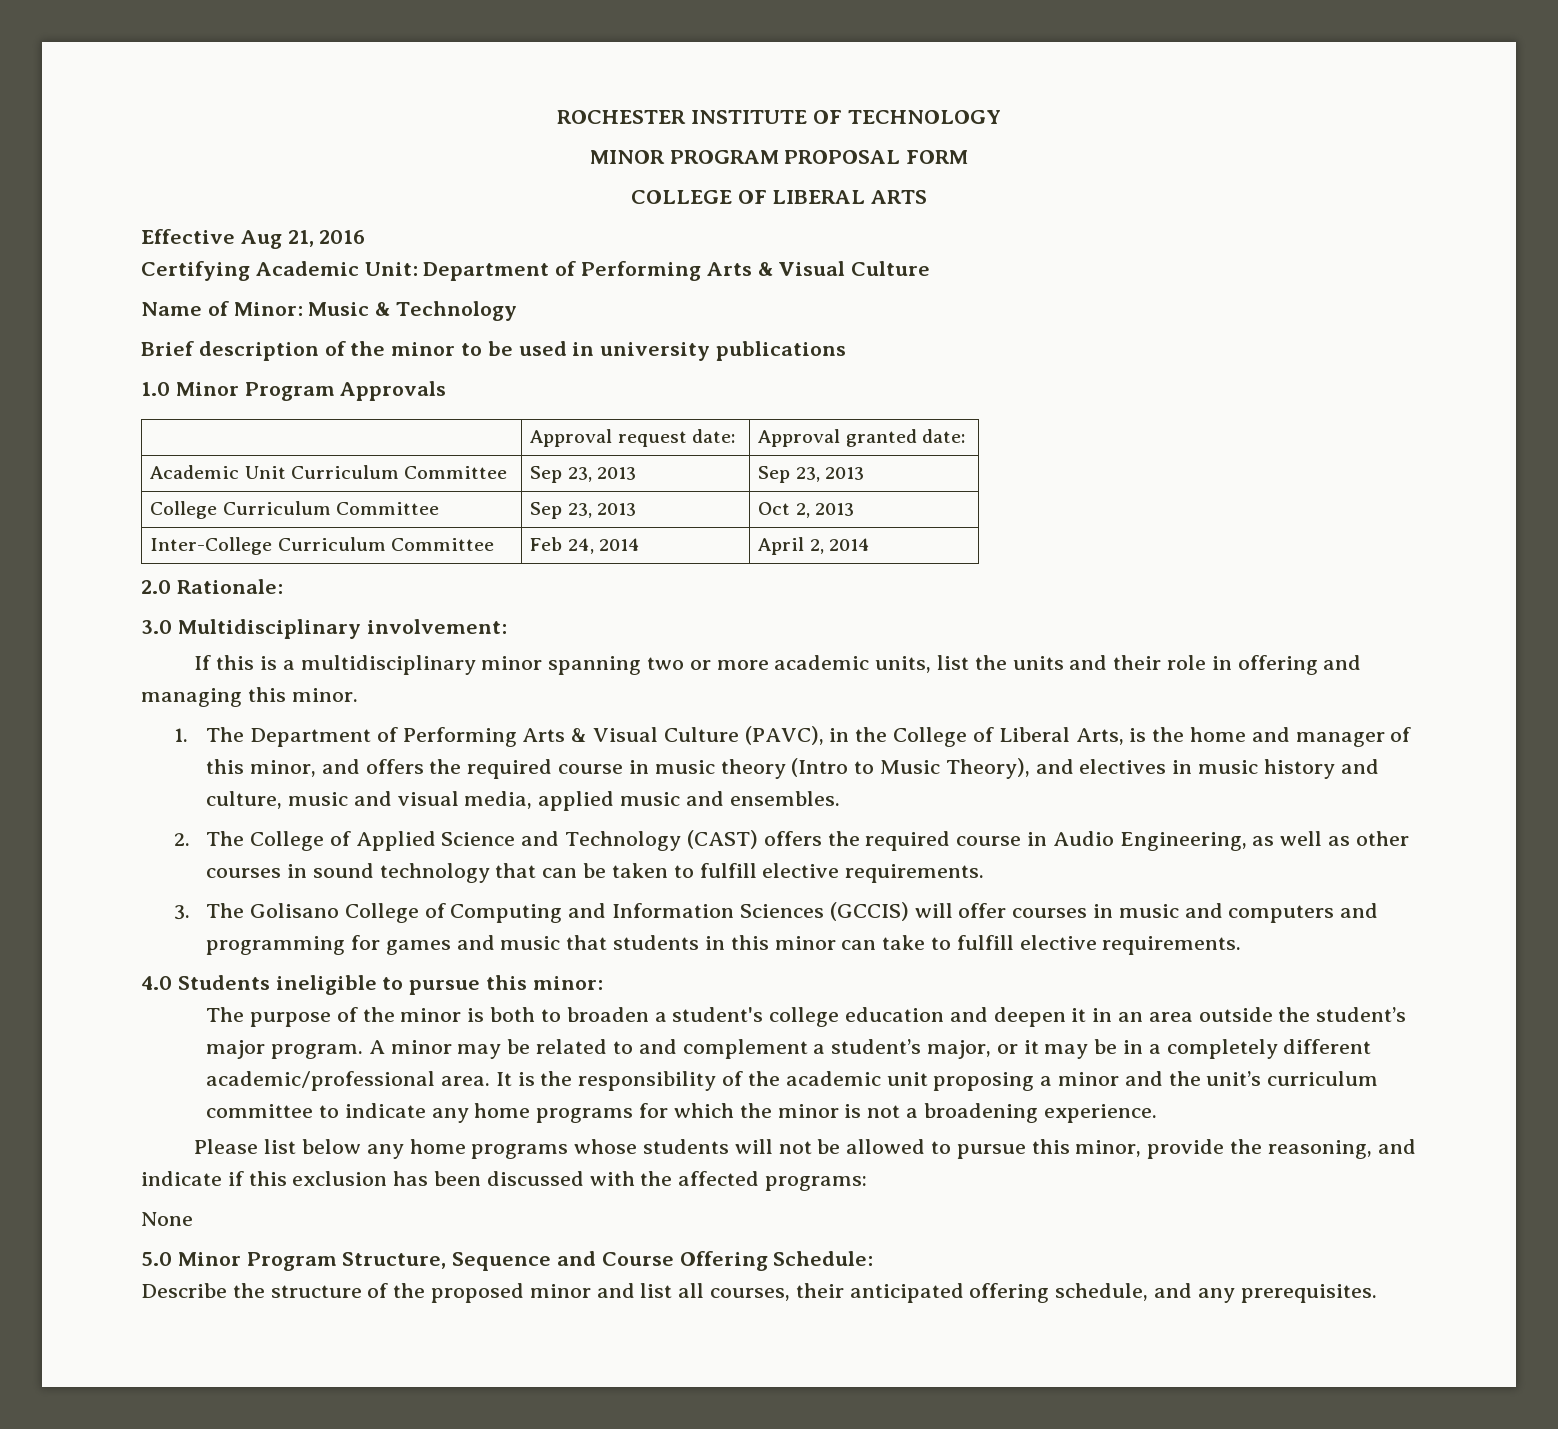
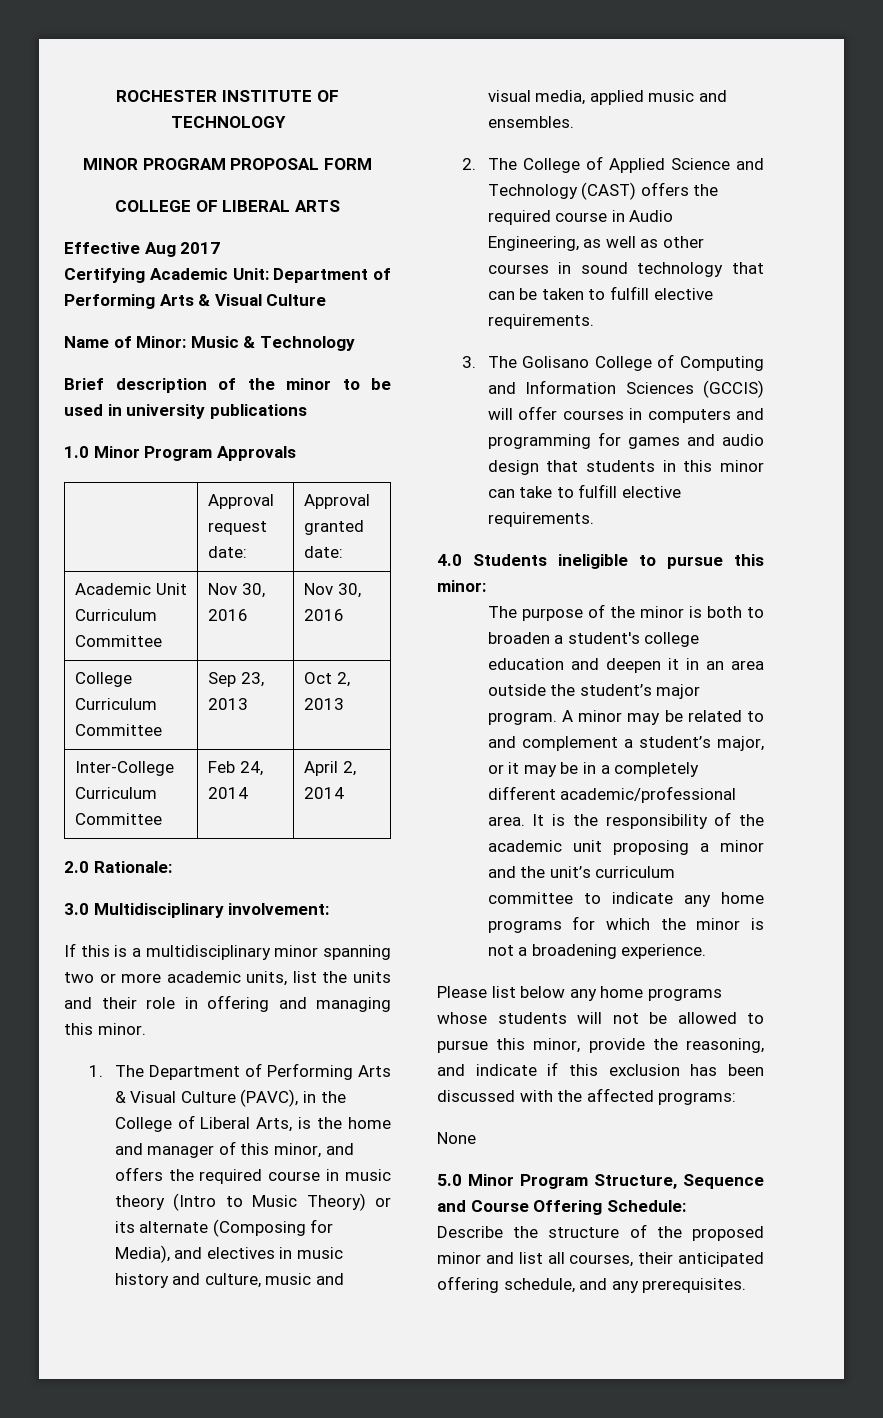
[287,230,366,247] 21, 2016 -> [180,242,221,254] 2017
[530,466,636,483] [758,466,864,483] Sep 23, 2013 | Sep 23, 2013 -> [208,583,265,598] [208,609,249,621] [304,583,361,598] [304,609,345,621] Nov 30, 2016 | Nov 30, 2016
[945,758,1030,779] Theory), -> [306,1193,391,1211] [114,1219,334,1237] [114,1245,170,1263] Theory) or its alternate (Composing for Media),
[1118,903,1223,918] music and -> (643, 414) none
[500,936,561,950] music -> [722,434,764,446] [487,460,539,475] audio design

